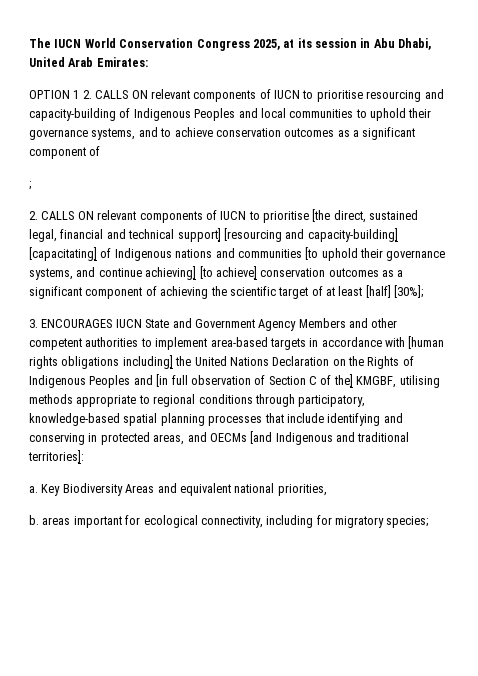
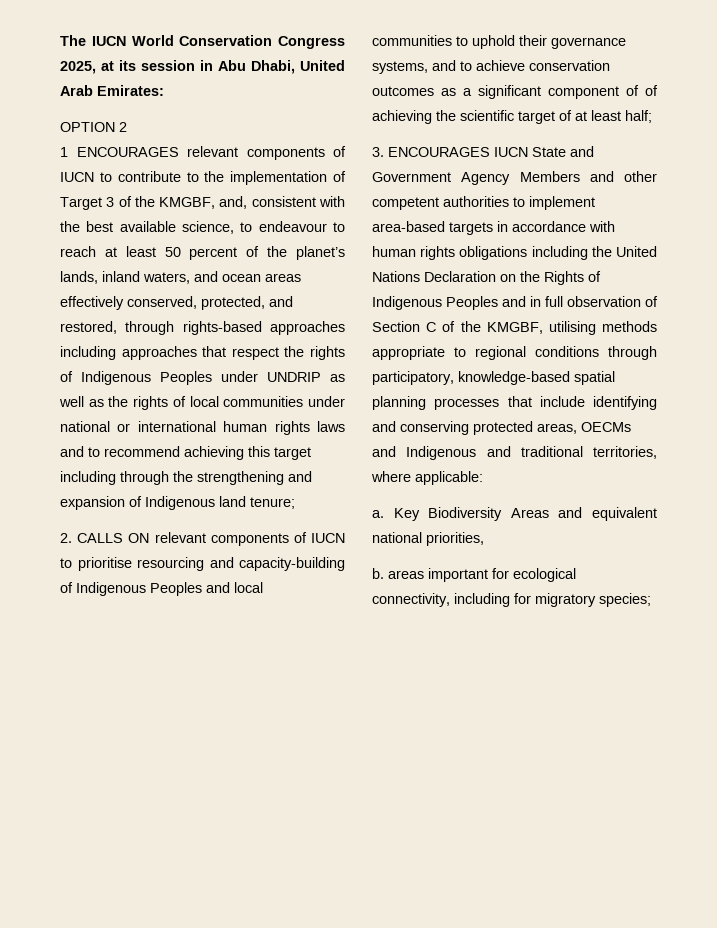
[73,90,80,99] 1 -> [119,122,127,132] [60,146,346,160] [60,171,346,185] [60,196,345,210] [60,221,345,234] [60,246,345,260] [60,271,301,284] [60,296,293,310] [60,321,345,335] [60,346,345,360] [60,371,345,385] [59,396,345,410] [60,421,345,435] [60,446,311,460] [60,471,312,485] [60,496,295,510] 2 // 1 ENCOURAGES relevant components of IUCN to contribute to the implementation of Target 3 of the KMGBF, and, consistent with the best available science, to endeavour to reach at least 50 percent of the planet’s lands, inland waters, and ocean areas effectively conserved, protected, and restored, through rights-based approaches including approaches that respect the rights of Indigenous Peoples under UNDRIP as well as the rights of local communities under national or international human rights laws and to recommend achieving this target including through the strengthening and expansion of Indigenous land tenure; //
[29,181,31,190] [29,209,419,223] [29,228,398,242] [29,247,446,261] [29,266,404,280] [29,286,143,299] // ; // 2. CALLS ON relevant components of IUCN to prioritise [the direct, sustained legal, financial and technical support] [resourcing and capacity-building] [capacitating] of Indigenous nations and communities [to uphold their governance systems, and continue achieving] [to achieve] conservation outcomes as a significant component -> (639, 90) none
[365,285,424,298] [half] [30%]; -> [625,110,652,123] half;
[408,336,445,349] [human -> [372,246,416,257] human
[122,355,173,369] including] -> [531,246,588,260] including
[156,374,169,387] [in -> [530,296,541,307] in
[333,374,353,387] the] -> [460,321,481,332] the
[88,433,98,442] in -> (469, 428) none
[187,431,410,445] [28,450,84,463] and OECMs [and Indigenous and traditional territories]: -> [581,422,631,432] [372,446,657,460] [371,471,483,485] OECMs and Indigenous and traditional territories, where applicable:

